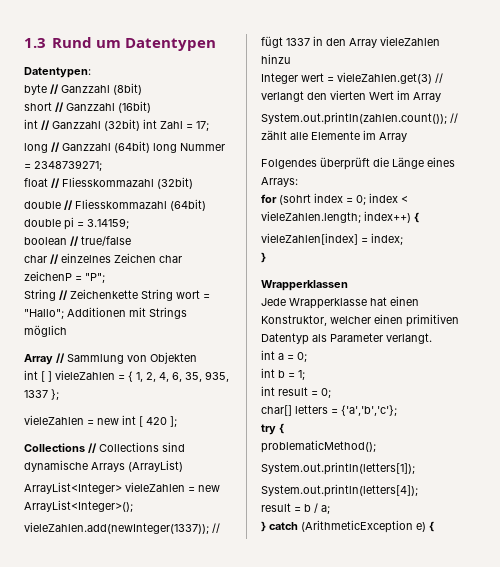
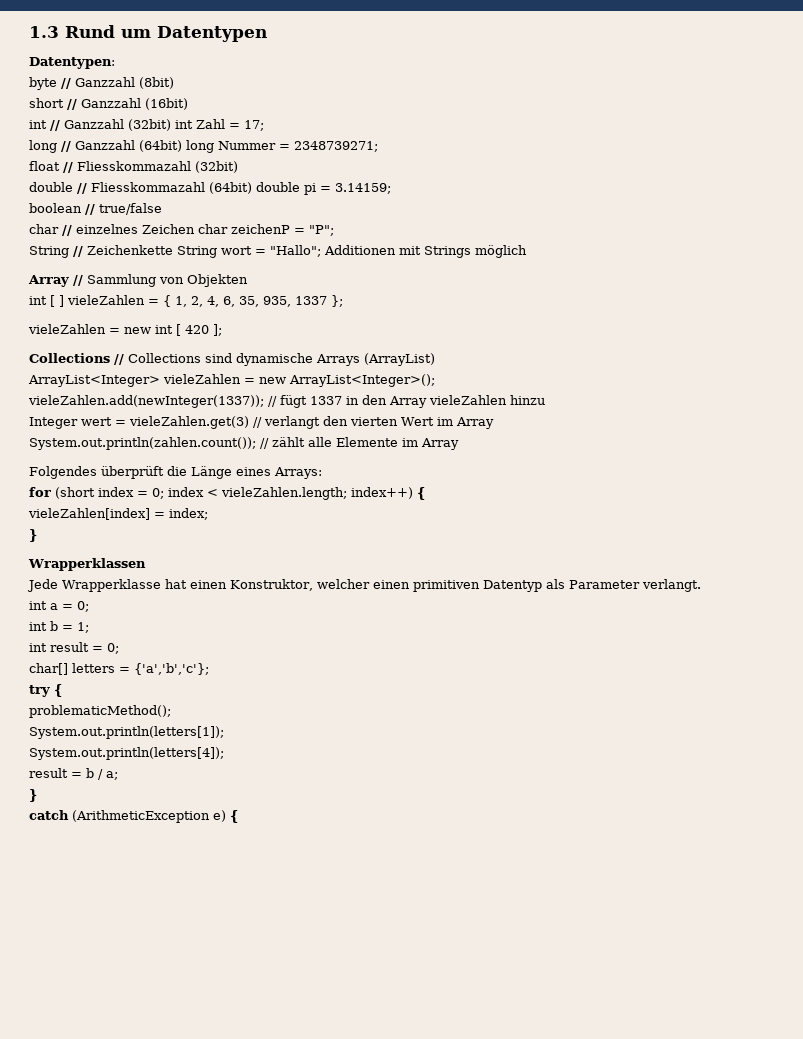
[279,194,311,205] (sohrt -> [55,487,95,499] (short
(266, 526) none -> (37, 795) //

